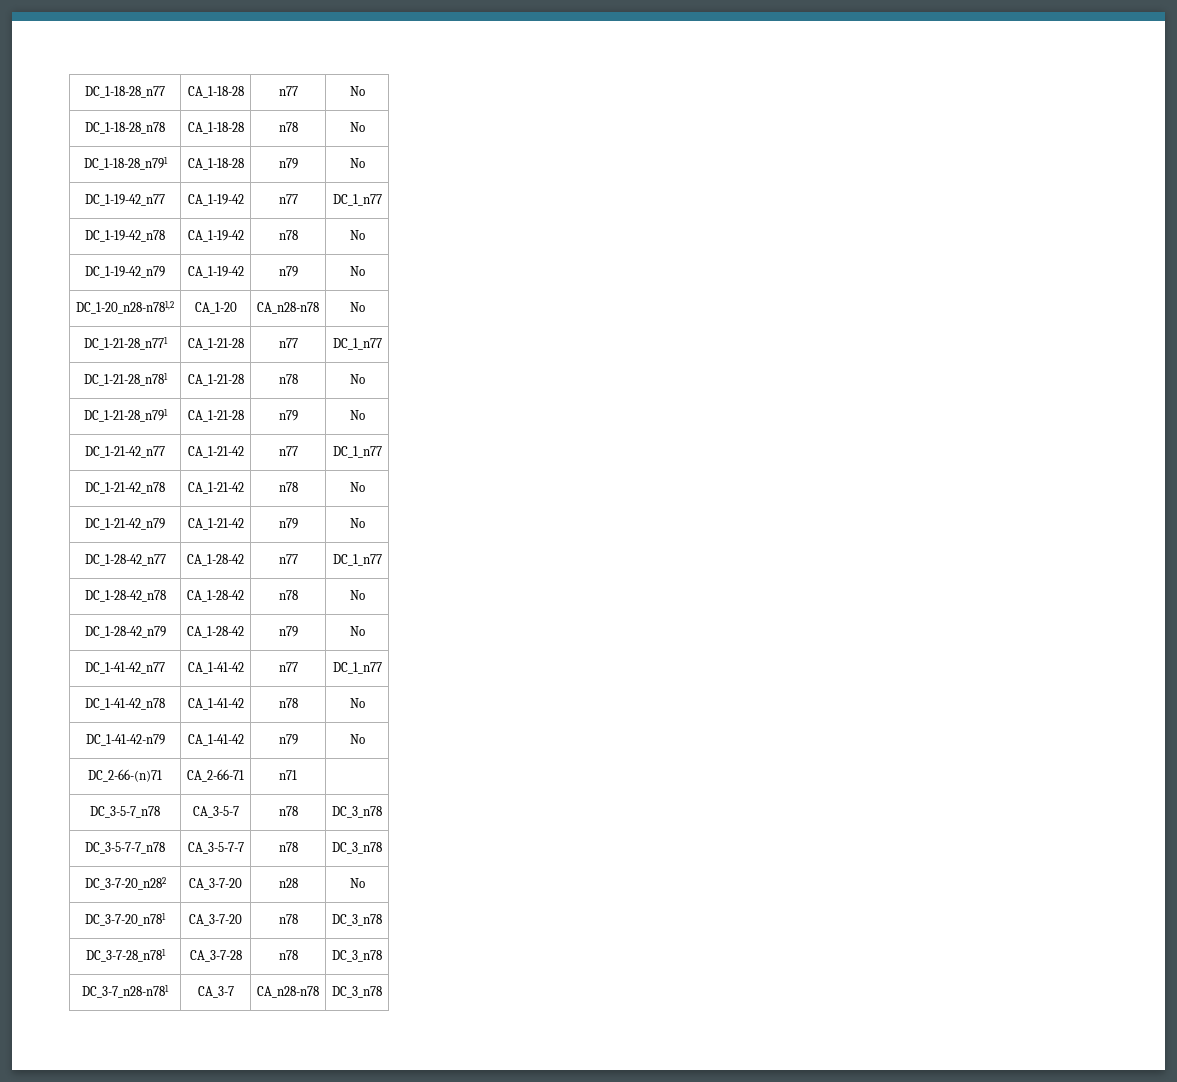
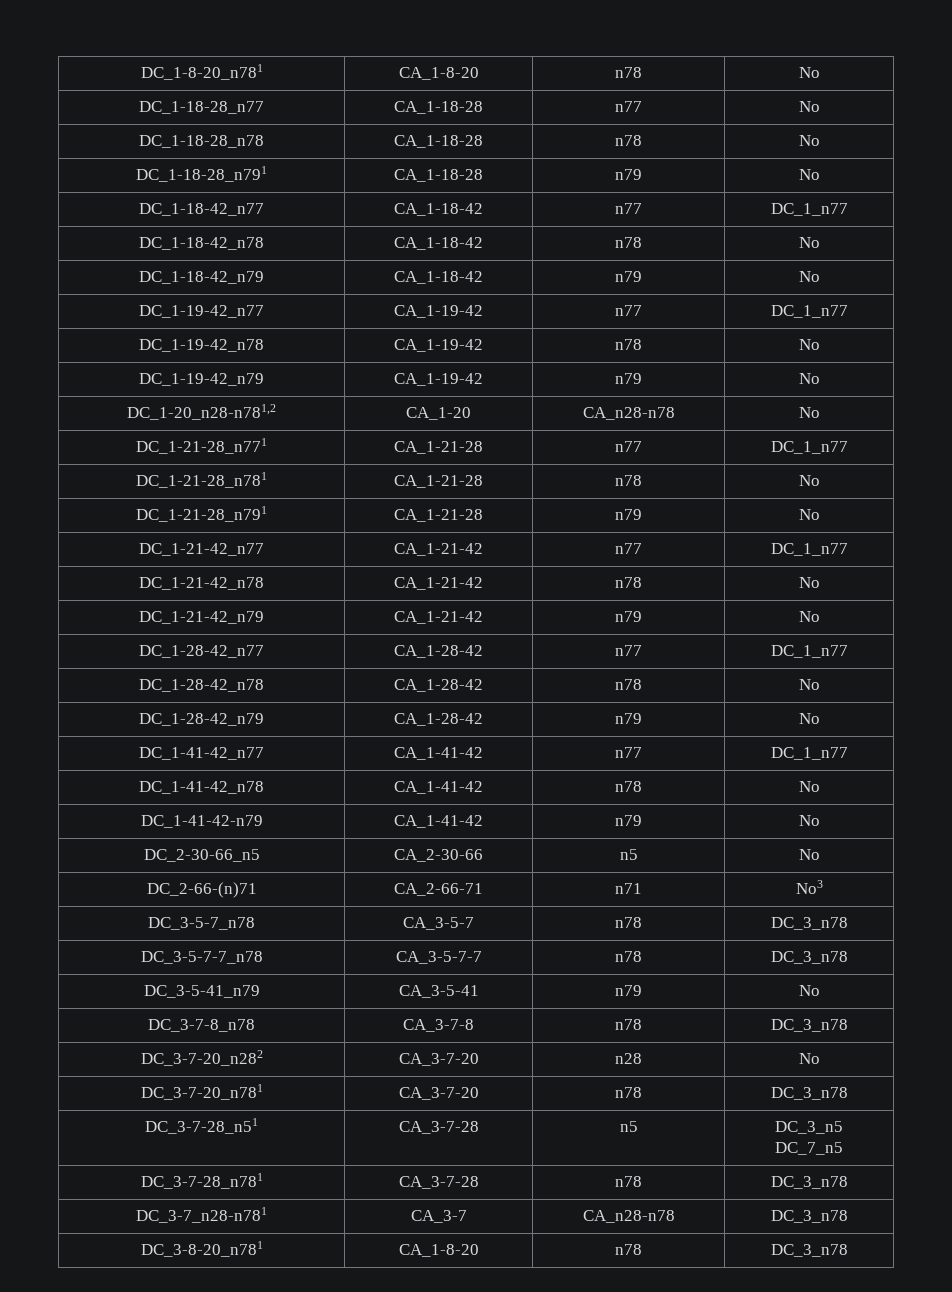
(85, 92) none -> [140,64,263,80] [398,67,479,80] [615,67,642,78] [798,67,820,78] DC_1-8-20_n781 | CA_1-8-20 | n78 | No //
(365, 163) none -> [139,203,264,216] [394,203,483,216] [615,203,642,214] [770,203,848,216] [139,237,264,250] [394,237,483,250] [615,237,642,248] [798,237,820,248] [139,271,264,284] [394,271,483,284] [615,271,642,282] [798,271,820,282] // DC_1-18-42_n77 | CA_1-18-42 | n77 | DC_1_n77 // DC_1-18-42_n78 | CA_1-18-42 | n78 | No // DC_1-18-42_n79 | CA_1-18-42 | n79 | No
(365, 739) none -> [143,849,260,862] [394,849,483,862] [619,849,638,860] [798,849,820,860] // DC_2-30-66_n5 | CA_2-30-66 | n5 | No
(297, 775) none -> [795,880,823,894] No3
(382, 848) none -> [143,985,260,998] [398,985,479,998] [615,985,642,996] [798,985,820,996] [148,1019,255,1032] [403,1019,474,1032] [615,1019,642,1030] [770,1019,848,1032] // DC_3-5-41_n79 | CA_3-5-41 | n79 | No // DC_3-7-8_n78 | CA_3-7-8 | n78 | DC_3_n78
(382, 920) none -> [145,1118,258,1134] [398,1121,479,1134] [619,1121,638,1132] [775,1121,843,1134] [775,1142,843,1155] // DC_3-7-28_n51 | CA_3-7-28 | n5 | DC_3_n5 // DC_7_n5
(382, 992) none -> [140,1241,263,1257] [398,1244,479,1257] [615,1244,642,1255] [770,1244,848,1257] // DC_3-8-20_n781 | CA_1-8-20 | n78 | DC_3_n78

